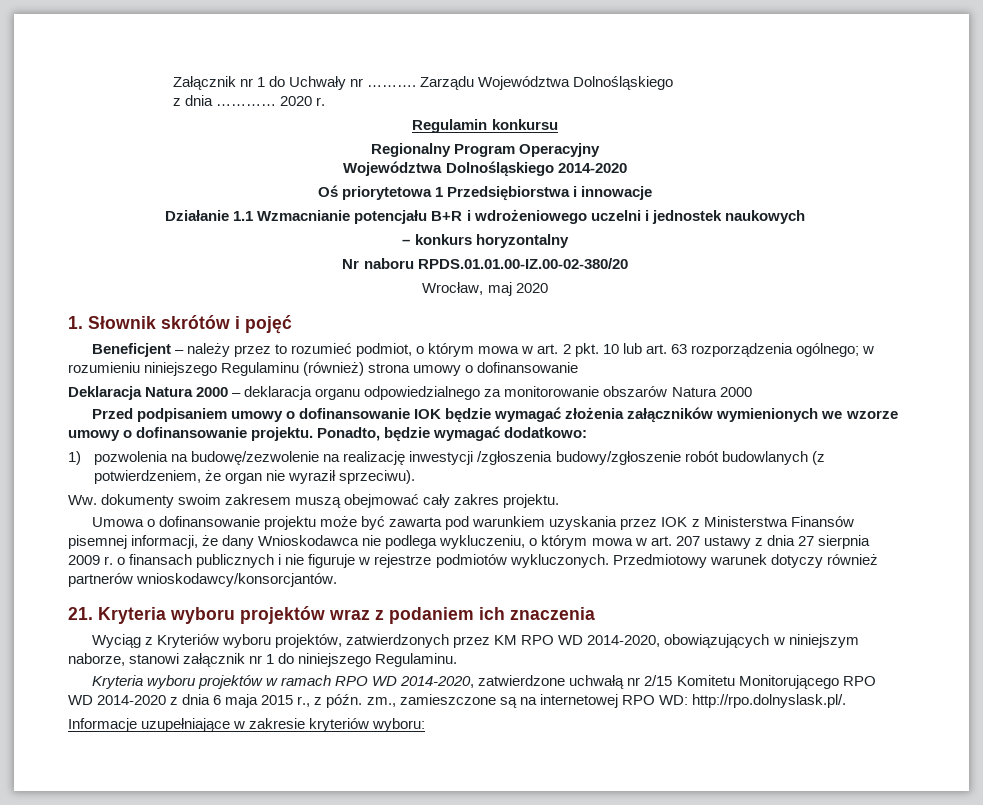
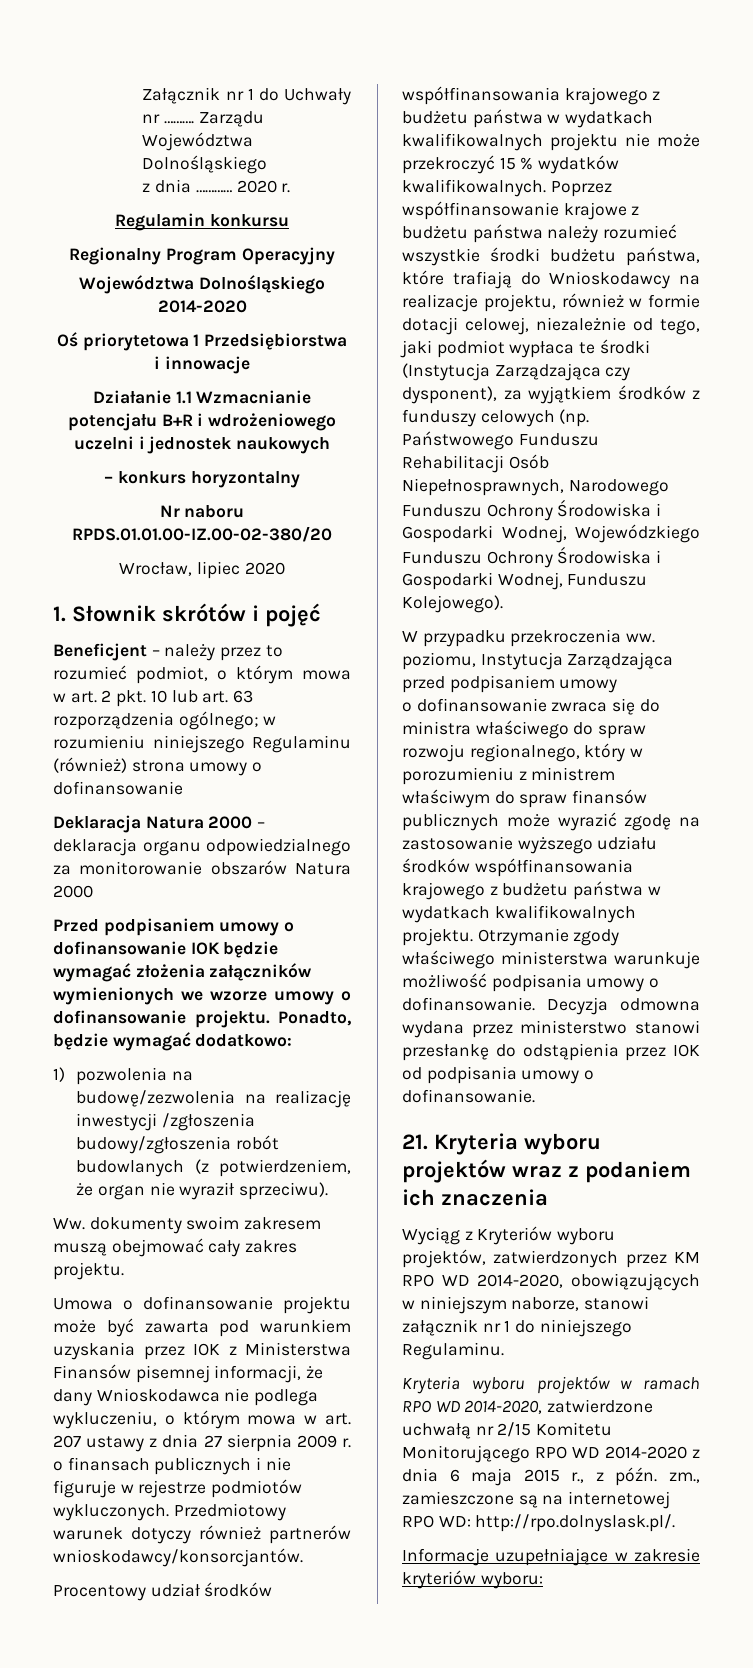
[487,282,512,296] maj -> [197,561,240,579] lipiec
[191,451,320,465] budowę/zezwolenie -> [76,1090,236,1107] budowę/zezwolenia
[555,451,681,465] budowy/zgłoszenie -> [76,1136,232,1154] budowy/zgłoszenia
(338, 580) none -> [53,1582,273,1601] [402,86,661,105] [402,109,654,128] [402,133,700,151] [402,155,620,174] [402,179,612,197] [402,201,640,220] [402,224,678,243] [402,247,700,266] [402,270,700,289] [402,293,700,312] [402,317,700,335] [400,339,650,358] [402,363,631,381] [402,385,700,404] [402,409,590,427] [402,431,599,450] [402,454,549,473] [402,478,669,496] [402,499,662,521] [402,524,700,543] [402,546,662,568] [402,572,648,590] [402,595,503,613] [402,629,656,647] [402,652,674,670] [402,675,618,693] [402,698,660,715] [402,720,647,739] [402,743,644,762] [402,767,616,785] [402,789,648,808] [402,812,700,831] [402,836,658,854] [402,858,633,877] [402,881,661,900] [402,905,636,923] [402,928,620,946] [402,950,700,969] [402,973,660,992] [402,997,700,1015] [402,1020,700,1038] [402,1043,700,1061] [402,1066,595,1084] [402,1089,535,1103] // Procentowy udział środków współfinansowania krajowego z budżetu państwa w wydatkach kwalifikowalnych projektu nie może przekroczyć 15 % wydatków kwalifikowalnych. Poprzez współfinansowanie krajowe z budżetu państwa należy rozumieć wszystkie środki budżetu państwa, które trafiają do Wnioskodawcy na realizacje projektu, również w formie dotacji celowej, niezależnie od tego, jaki podmiot wypłaca te środki (Instytucja Zarządzająca czy dysponent), za wyjątkiem środków z funduszy celowych (np. Państwowego Funduszu Rehabilitacji Osób Niepełnosprawnych, Narodowego Funduszu Ochrony Środowiska i Gospodarki Wodnej, Wojewódzkiego Funduszu Ochrony Środowiska i Gospodarki Wodnej, Funduszu Kolejowego). // W przypadku przekroczenia ww. poziomu, Instytucja Zarządzająca przed podpisaniem umowy // o dofinansowanie zwraca się do ministra właściwego do spraw rozwoju regionalnego, który w porozumieniu z ministrem właściwym do spraw finansów publicznych może wyrazić zgodę na zastosowanie wyższego udziału środków współfinansowania krajowego z budżetu państwa w wydatkach kwalifikowalnych projektu. Otrzymanie zgody właściwego ministerstwa warunkuje możliwość podpisania umowy o dofinansowanie. Decyzja odmowna wydana przez ministerstwo stanowi przesłankę do odstąpienia przez IOK od podpisania umowy o dofinansowanie.

